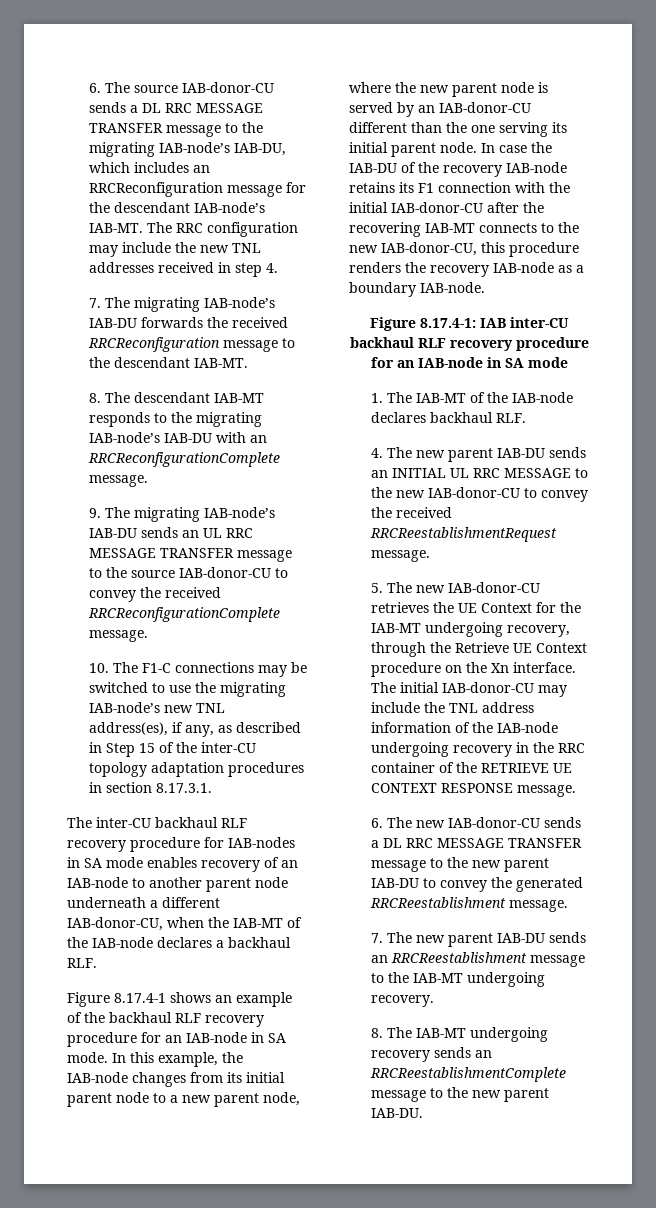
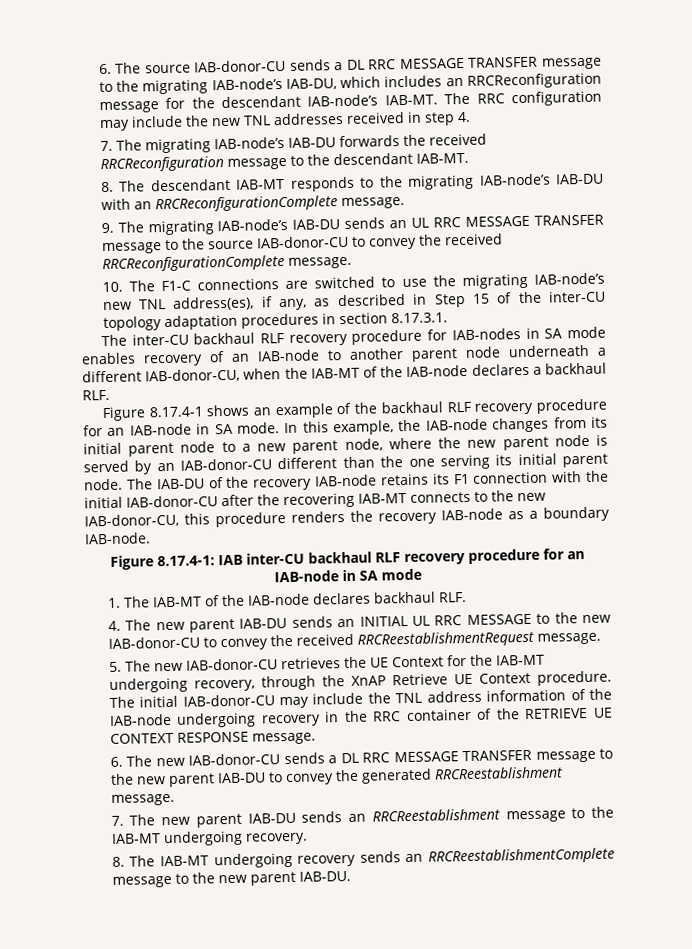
[257,662,307,677] may be -> [285,280,309,289] are
[481,142,552,153] In case the -> [126,478,153,490] The
(451, 647) none -> [350,675,386,686] XnAP
[370,662,576,677] procedure on the Xn interface. -> [537,670,613,686] procedure.

